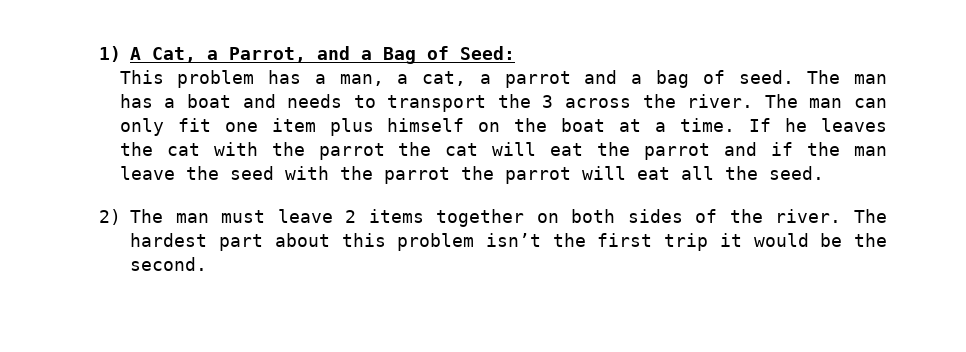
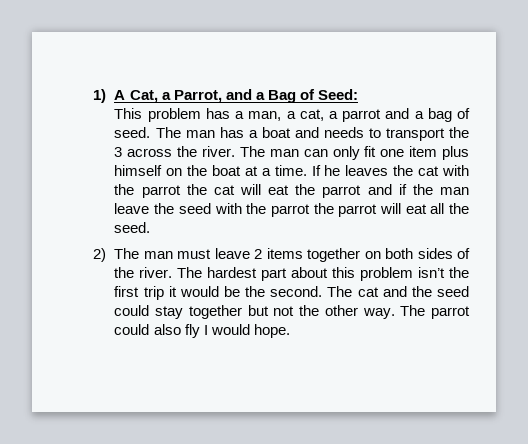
(208, 264) none -> [327,286,470,297] [114,305,470,319] [114,324,290,338] The cat and the seed could stay together but not the other way. The parrot could also fly I would hope.

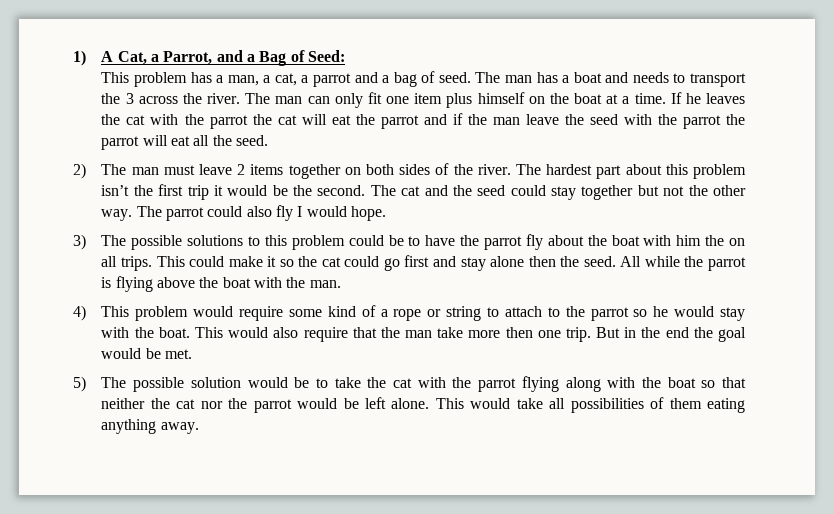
(290, 331) none -> [73,234,746,250] [101,255,746,271] [101,276,341,292] [73,305,746,321] [101,327,747,342] [101,348,193,359] [73,376,746,392] [101,397,745,413] [101,419,199,434] // 3) The possible solutions to this problem could be to have the parrot fly about the boat with him the on all trips. This could make it so the cat could go first and stay alone then the seed. All while the parrot is flying above the boat with the man. // 4) This problem would require some kind of a rope or string to attach to the parrot so he would stay with the boat. This would also require that the man take more then one trip. But in the end the goal would be met. // 5) The possible solution would be to take the cat with the parrot flying along with the boat so that neither the cat nor the parrot would be left alone. This would take all possibilities of them eating anything away.

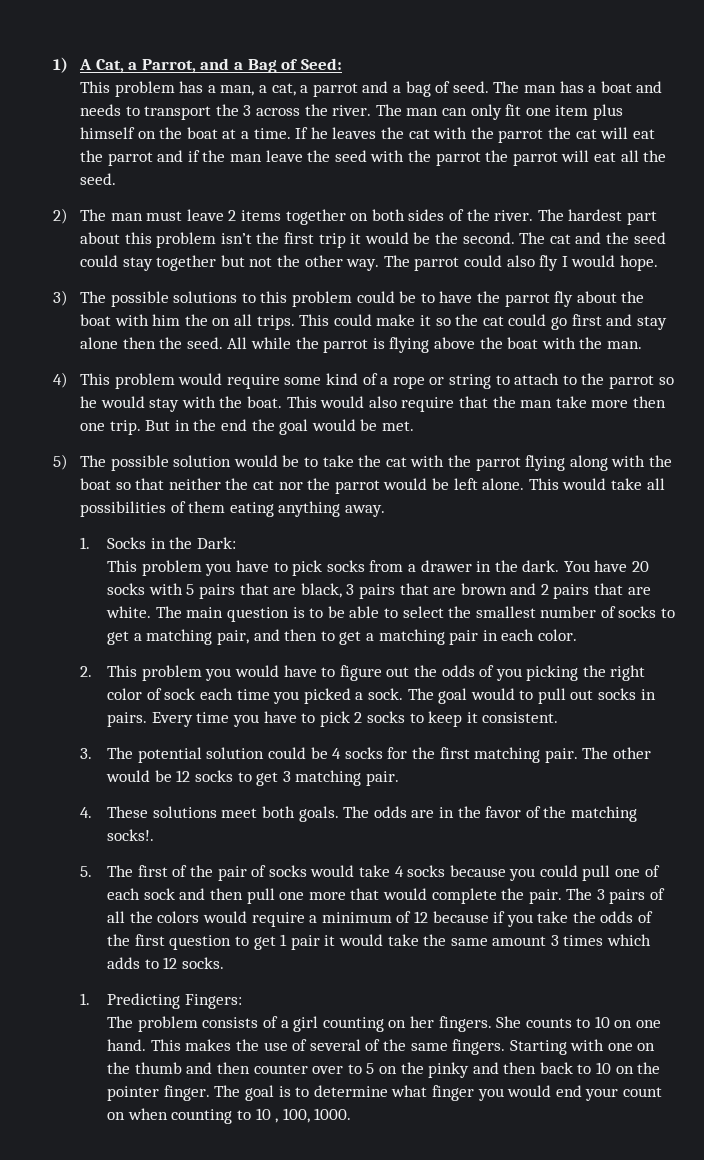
(199, 428) none -> [80,537,236,549] [107,560,650,576] [107,583,651,599] [106,606,676,622] [107,629,577,645] [80,665,646,681] [107,688,656,704] [107,711,559,727] [80,747,651,763] [106,770,399,786] [80,806,637,822] [107,829,155,841] [80,865,660,881] [107,888,666,904] [107,911,654,927] [107,934,652,950] [107,957,224,969] [80,993,242,1009] [107,1016,662,1032] [107,1039,656,1055] [107,1062,661,1078] [107,1085,662,1101] [107,1108,352,1124] // 1. Socks in the Dark: // This problem you have to pick socks from a drawer in the dark. You have 20 socks with 5 pairs that are black, 3 pairs that are brown and 2 pairs that are white. The main question is to be able to select the smallest number of socks to get a matching pair, and then to get a matching pair in each color. // 2. This problem you would have to figure out the odds of you picking the right color of sock each time you picked a sock. The goal would to pull out socks in pairs. Every time you have to pick 2 socks to keep it consistent. // 3. The potential solution could be 4 socks for the first matching pair. The other would be 12 socks to get 3 matching pair. // 4. These solutions meet both goals. The odds are in the favor of the matching socks!. // 5. The first of the pair of socks would take 4 socks because you could pull one of each sock and then pull one more that would complete the pair. The 3 pairs of all the colors would require a minimum of 12 because if you take the odds of the first question to get 1 pair it would take the same amount 3 times which adds to 12 socks. // 1. Predicting Fingers: // The problem consists of a girl counting on her fingers. She counts to 10 on one hand. This makes the use of several of the same fingers. Starting with one on the thumb and then counter over to 5 on the pinky and then back to 10 on the pointer finger. The goal is to determine what finger you would end your count on when counting to 10 , 100, 1000.

